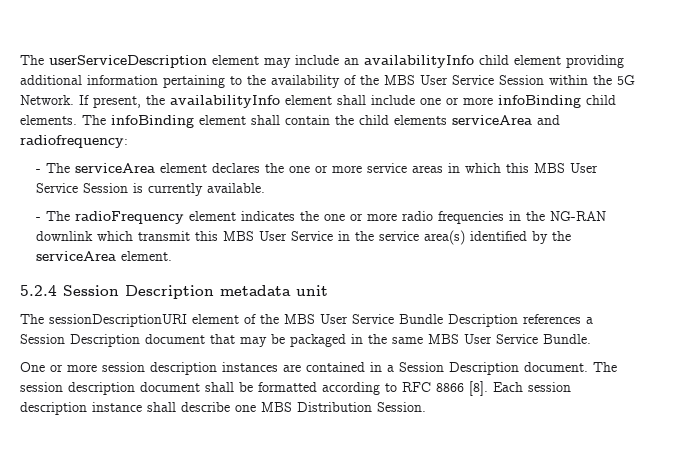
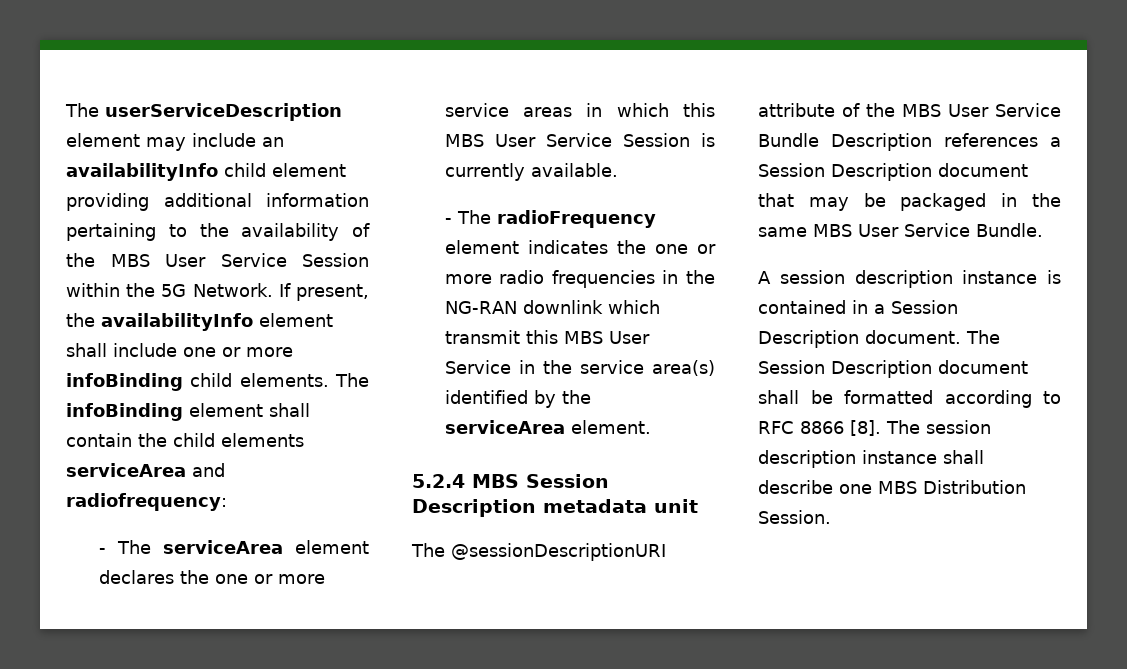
(57, 290) none -> [472,474,519,488] MBS
[49,314,239,327] sessionDescriptionURI element -> [451,543,666,561] [758,103,835,117] @sessionDescriptionURI attribute
[20,362,301,375] One or more session description instances are -> [758,270,1061,288] A session description instance is
[20,382,135,395] session description -> [758,360,932,378] Session Description
[493,382,523,392] Each -> [886,420,920,434] The

